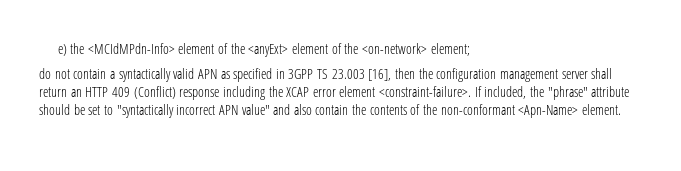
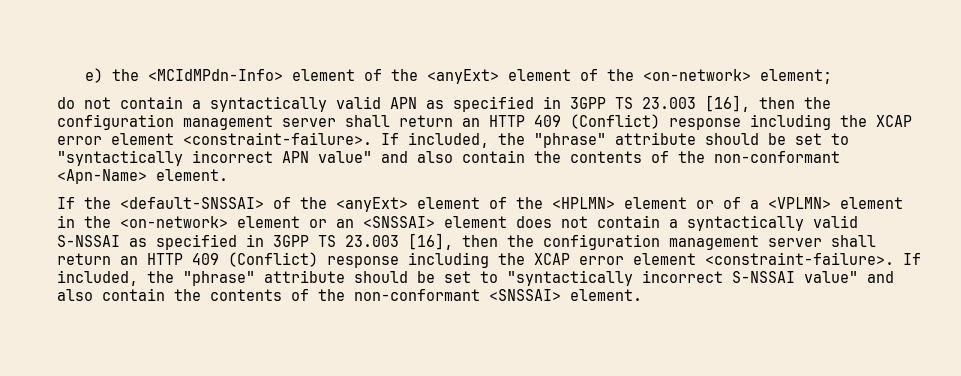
(621, 109) none -> [57,197,903,212] [57,215,858,231] [57,233,876,250] [57,252,921,268] [57,270,894,286] [57,288,642,301] // If the <default-SNSSAI> of the <anyExt> element of the <HPLMN> element or of a <VPLMN> element in the <on-network> element or an <SNSSAI> element does not contain a syntactically valid S-NSSAI as specified in 3GPP TS 23.003 [16], then the configuration management server shall return an HTTP 409 (Conflict) response including the XCAP error element <constraint-failure>. If included, the "phrase" attribute should be set to "syntactically incorrect S-NSSAI value" and also contain the contents of the non-conformant <SNSSAI> element.

